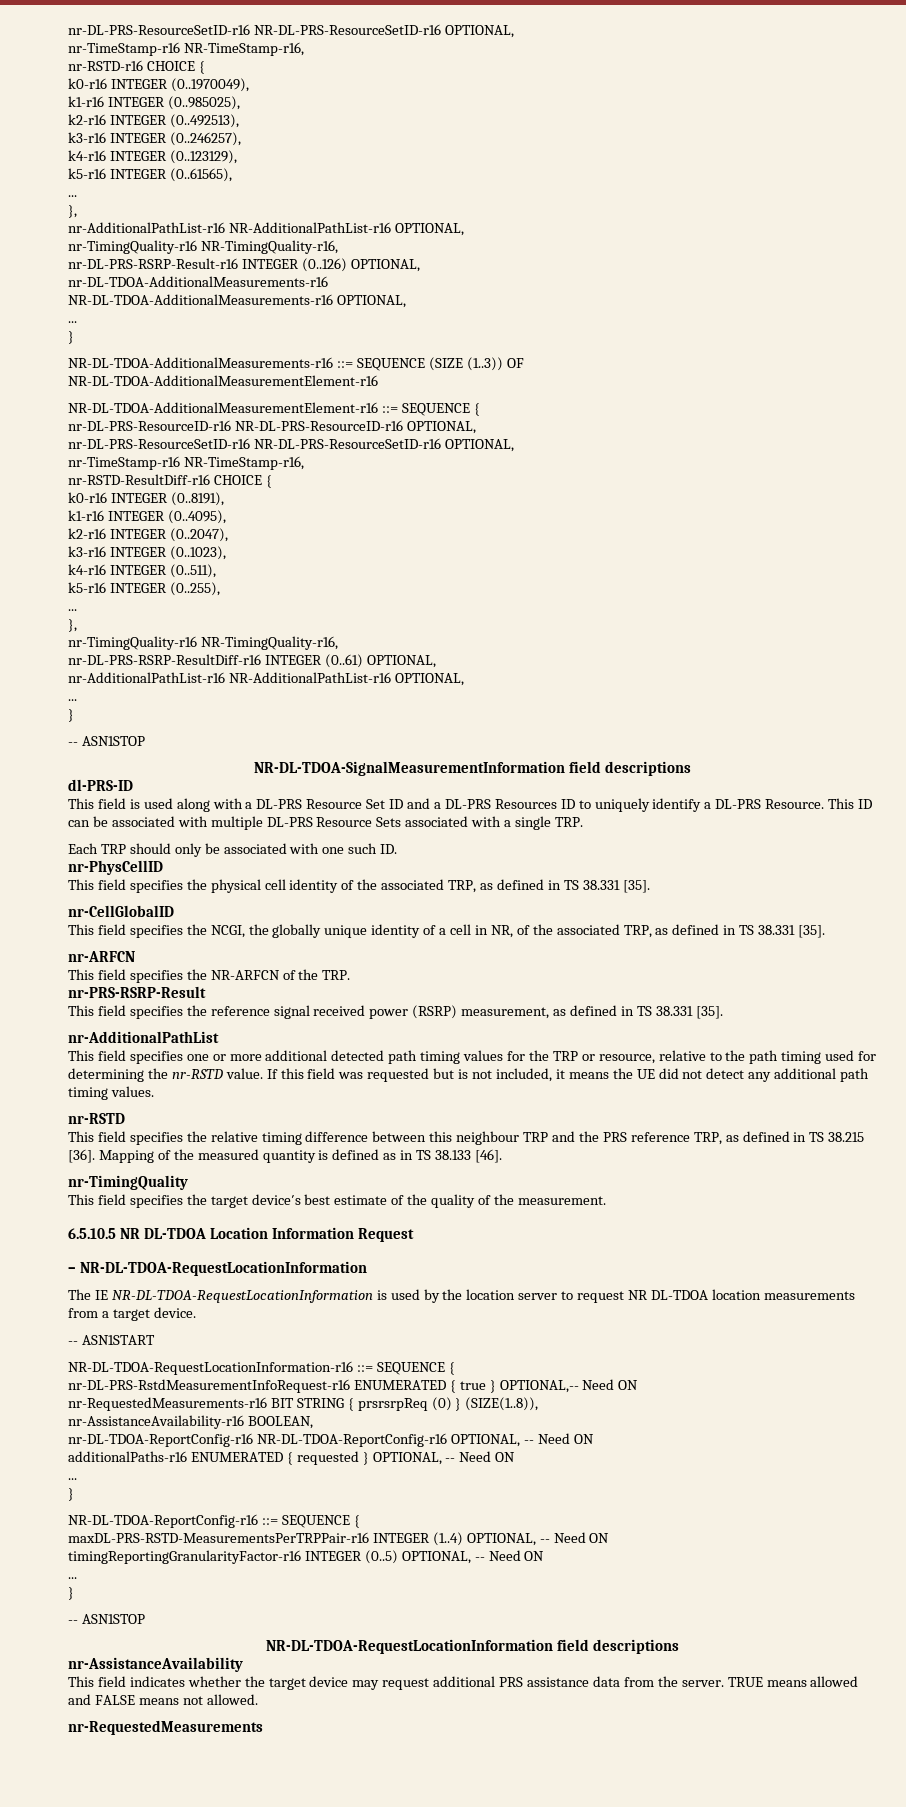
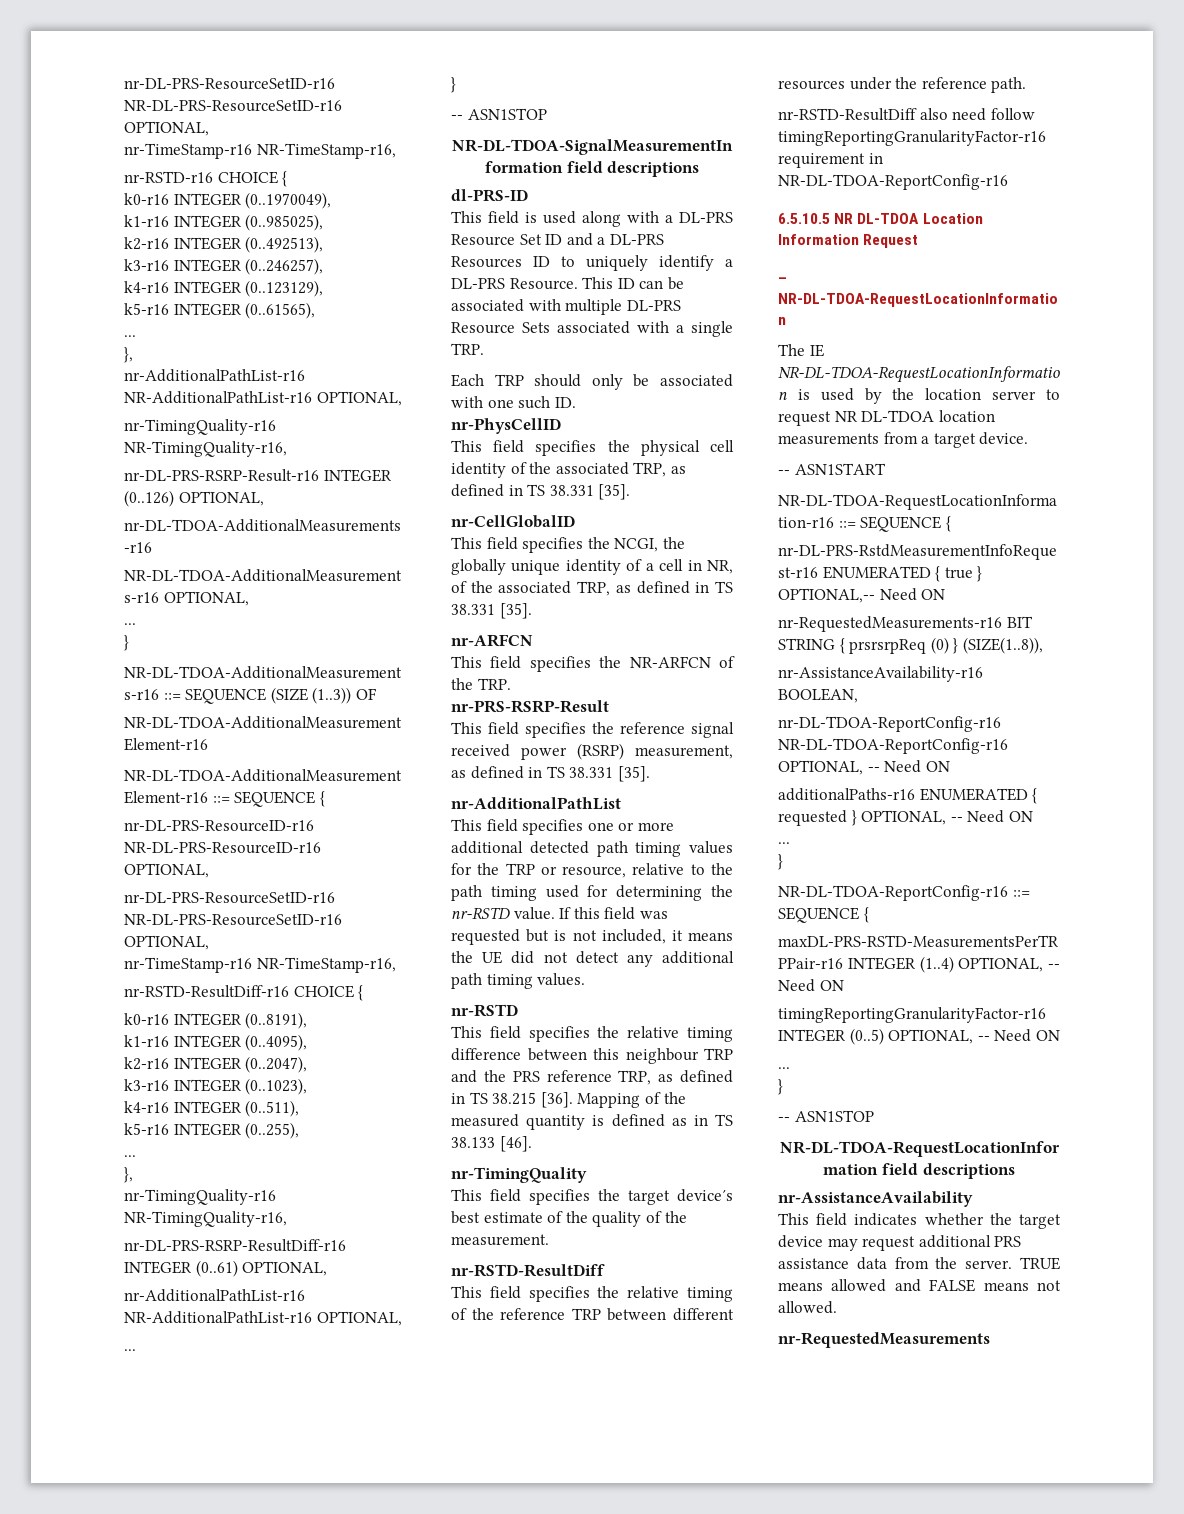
(606, 1200) none -> [451,1264,605,1277] [451,1286,733,1302] [451,1308,734,1321] [778,77,1027,93] [778,108,1035,121] [778,130,1046,146] [778,153,883,168] [778,174,1008,190] // nr-RSTD-ResultDiff // This field specifies the relative timing of the reference TRP between different resources under the reference path. // nr-RSTD-ResultDiff also need follow timingReportingGranularityFactor-r16 requirement in NR-DL-TDOA-ReportConfig-r16

